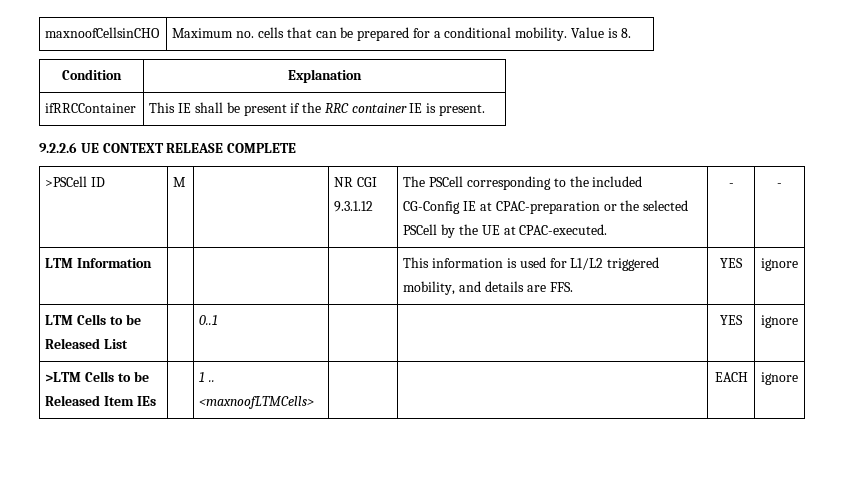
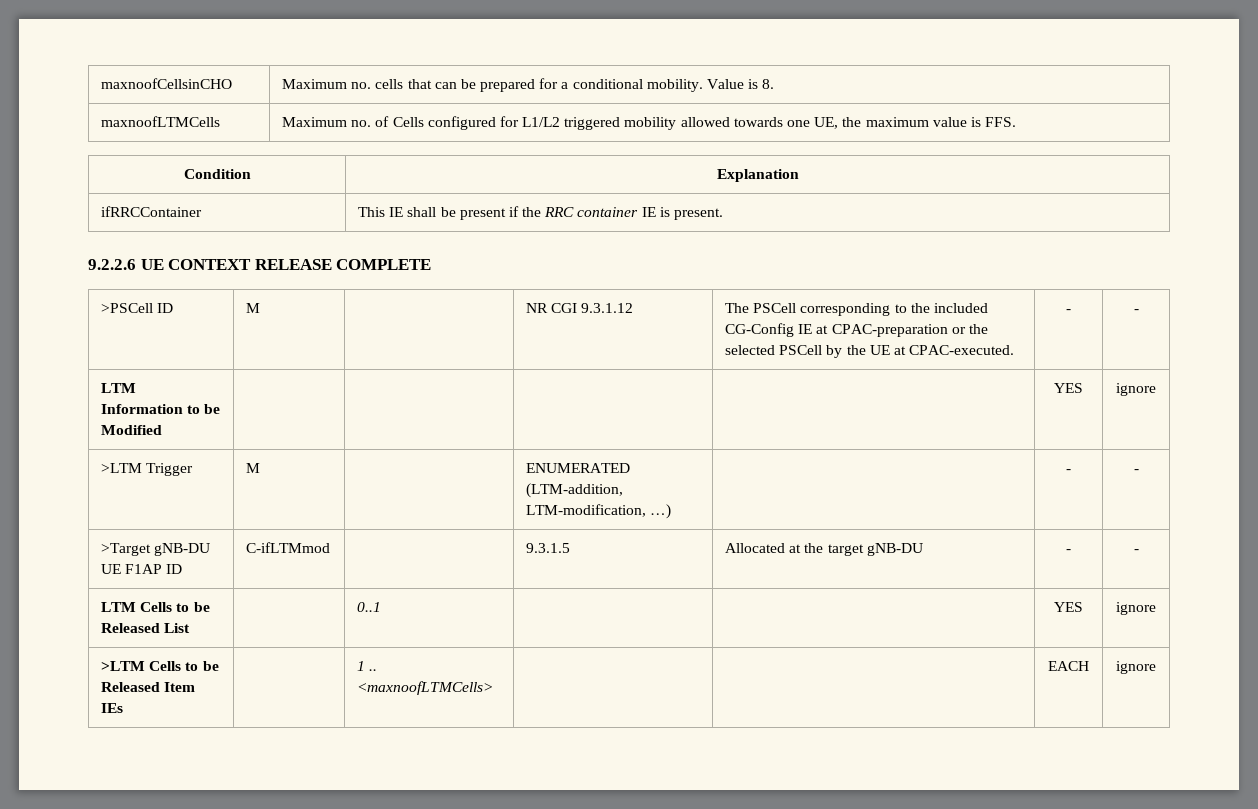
(631, 33) none -> [100,116,220,127] [281,116,1017,130] // maxnoofLTMCells | Maximum no. of Cells configured for L1/L2 triggered mobility allowed towards one UE, the maximum value is FFS.
[403,257,660,271] [403,281,573,295] [720,258,743,268] [761,258,798,271] | | | | This information is used for L1/L2 triggered mobility, and details are FFS. | YES | ignore -> [187,404,221,414] [100,425,162,435] [1054,383,1083,393] [1116,383,1156,396] [100,463,194,476] [245,463,260,473] [525,463,630,473] [525,483,623,498] [525,504,672,519] [1066,469,1071,473] [1133,469,1139,473] [100,543,211,556] [100,564,183,574] [245,542,330,553] [525,543,570,553] [724,543,923,556] [1066,549,1071,553] [1133,549,1139,553] to be Modified | | | | | YES | ignore // >LTM Trigger | M | | ENUMERATED (LTM-addition, LTM-modification, …) | | - | - // >Target gNB-DU UE F1AP ID | C-ifLTMmod | | 9.3.1.5 | Allocated at the target gNB-DU | - | -

